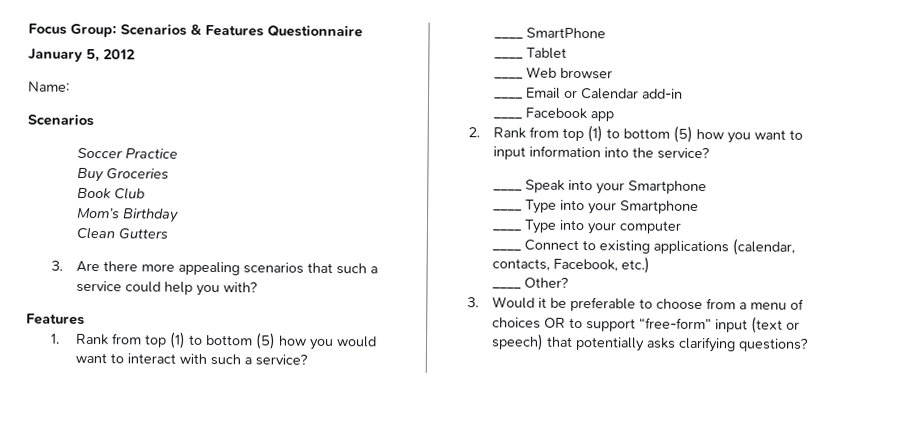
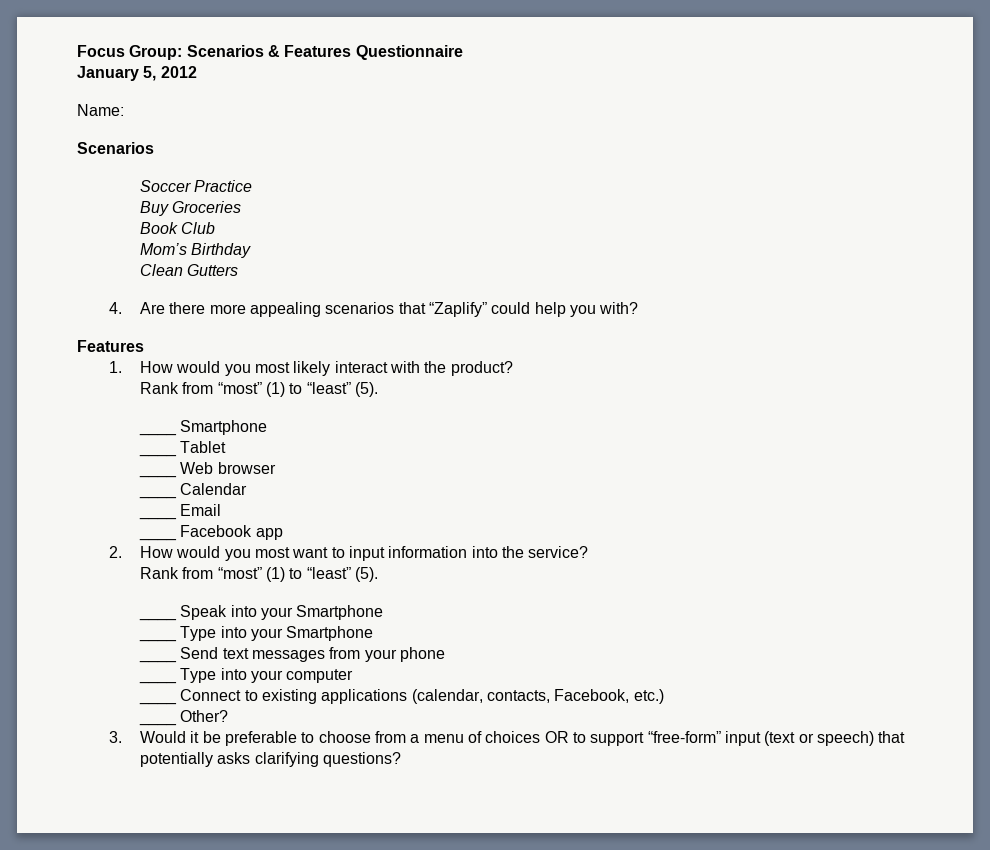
[50,260,63,271] 3. -> [108,302,122,314] 4.
[335,263,378,275] [75,280,122,293] such a service -> [429,302,488,317] “Zaplify”
[74,331,377,351] [74,352,308,366] [493,27,606,40] Rank from top (1) to bottom (5) how you would want to interact with such a service? // ____ SmartPhone -> [140,361,513,376] [140,382,379,397] [139,420,268,436] How would you most likely interact with the product? // Rank from “most” (1) to “least” (5). // ____ Smartphone
(613, 73) none -> [139,495,178,499] [180,483,248,495] // ____ Calendar
[563,88,683,100] or Calendar add-in -> (222, 510) none
[492,125,751,144] Rank from top (1) to bottom (5) how you -> [140,546,291,561] How would you most
(710, 153) none -> [140,567,379,582] // Rank from “most” (1) to “least” (5).
(699, 207) none -> [139,659,178,663] [180,647,446,662] // ____ Send text messages from your phone

